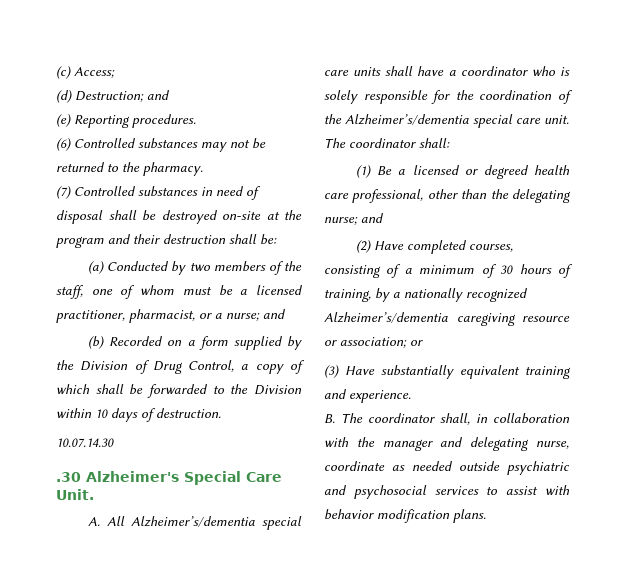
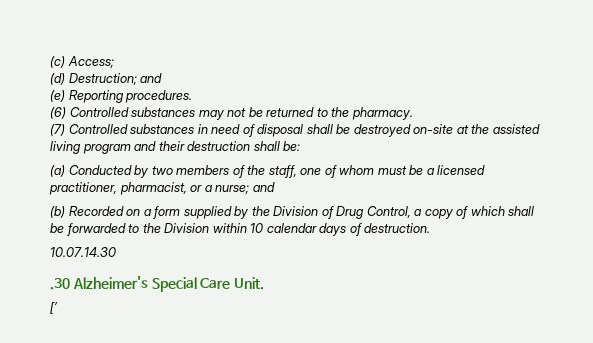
(302, 215) none -> [492,124,540,134] [50,141,81,154] assisted living
(108, 413) none -> [266,223,317,233] calendar
[88,516,302,530] [324,66,570,76] [324,90,573,104] [324,114,569,128] [324,138,450,148] [356,165,570,179] [324,189,571,203] [324,213,384,225] [356,240,514,254] [324,264,573,278] [324,288,528,302] [324,312,570,326] [324,337,423,348] [324,365,571,379] [324,389,411,403] [324,413,570,425] [324,437,569,451] [324,461,570,475] [324,485,570,499] [324,509,486,523] A. All Alzheimer’s/dementia special care units shall have a coordinator who is solely responsible for the coordination of the Alzheimer’s/dementia special care unit. The coordinator shall: // (1) Be a licensed or degreed health care professional, other than the delegating nurse; and // (2) Have completed courses, consisting of a minimum of 30 hours of training, by a nationally recognized Alzheimer’s/dementia caregiving resource or association; or // (3) Have substantially equivalent training and experience. // B. The coordinator shall, in collaboration with the manager and delegating nurse, coordinate as needed outside psychiatric and psychosocial services to assist with behavior modification plans. -> [50,302,58,314] [’

